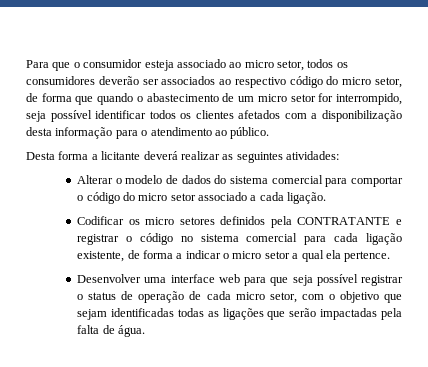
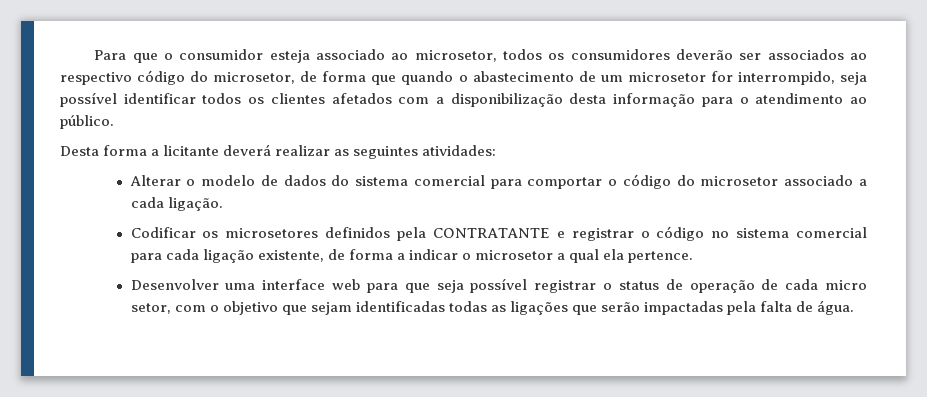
[244,60,304,71] micro setor, -> [414,50,497,62] microsetor,
[342,77,402,88] micro setor, -> [213,72,296,84] microsetor,
[257,94,316,102] micro setor -> [627,72,706,82] microsetor
[138,193,196,201] micro setor -> [700,176,779,186] microsetor
[145,217,215,225] micro setores -> [225,228,319,238] microsetores
[232,251,290,259] micro setor -> [474,250,553,260] microsetor

